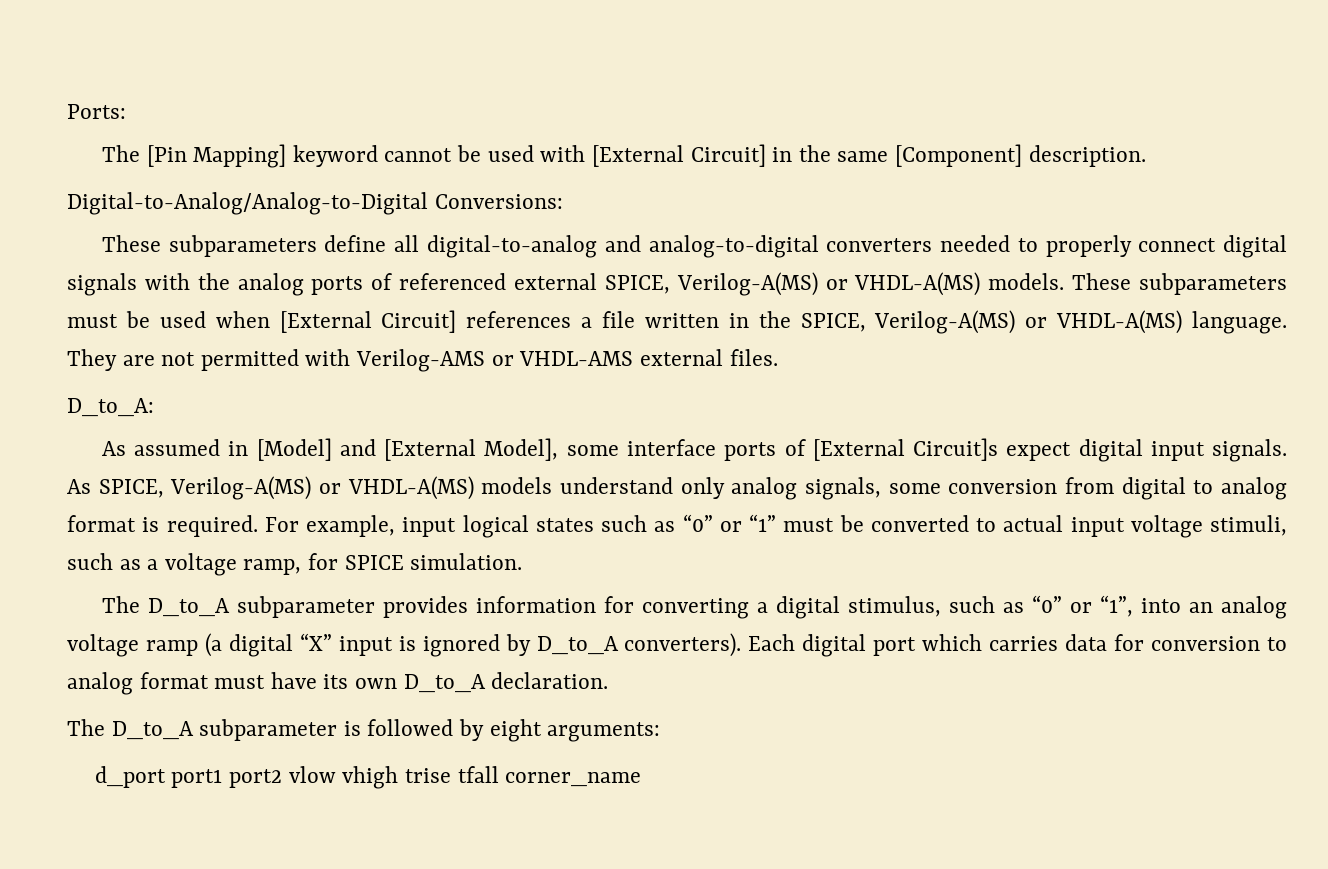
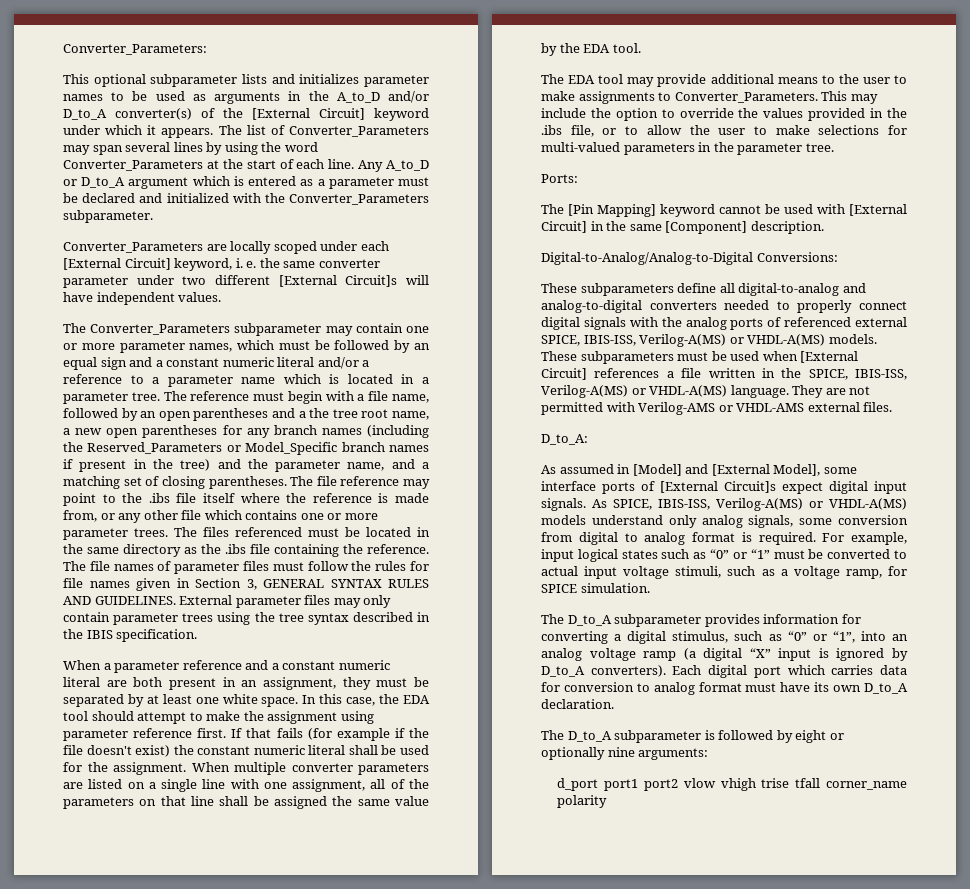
(67, 111) none -> [63,44,207,55] [63,74,429,87] [63,91,429,104] [63,108,429,121] [63,125,429,138] [63,142,318,155] [63,159,429,172] [63,176,430,189] [63,193,429,205] [63,210,153,223] [63,241,389,254] [63,258,380,271] [63,275,429,288] [63,292,222,305] [63,323,429,336] [63,340,430,353] [63,357,370,370] [63,374,429,387] [63,391,429,404] [63,408,429,421] [63,425,429,438] [63,442,429,455] [63,459,430,472] [63,476,430,489] [63,493,429,506] [63,510,378,523] [63,527,430,540] [63,544,429,557] [63,561,430,574] [63,578,429,591] [63,595,392,608] [63,612,430,625] [63,629,198,642] [63,660,390,673] [63,677,430,690] [63,694,431,707] [63,711,374,724] [63,728,429,741] [63,745,429,757] [63,762,429,775] [63,779,429,792] [63,796,429,809] [541,43,641,56] [541,74,907,87] [541,91,878,104] [541,108,907,121] [541,125,907,137] [541,142,834,155] Converter_Parameters: // This optional subparameter lists and initializes parameter names to be used as arguments in the A_to_D and/or D_to_A converter(s) of the [External Circuit] keyword under which it appears. The list of Converter_Parameters may span several lines by using the word Converter_Parameters at the start of each line. Any A_to_D or D_to_A argument which is entered as a parameter must be declared and initialized with the Converter_Parameters subparameter. // Converter_Parameters are locally scoped under each [External Circuit] keyword, i. e. the same converter parameter under two different [External Circuit]s will have independent values. // The Converter_Parameters subparameter may contain one or more parameter names, which must be followed by an equal sign and a constant numeric literal and/or a reference to a parameter name which is located in a parameter tree. The reference must begin with a file name, followed by an open parentheses and a the tree root name, a new open parentheses for any branch names (including the Reserved_Parameters or Model_Specific branch names if present in the tree) and the parameter name, and a matching set of closing parentheses. The file reference may point to the .ibs file itself where the reference is made from, or any other file which contains one or more parameter trees. The files referenced must be located in the same directory as the .ibs file containing the reference. The file names of parameter files must follow the rules for file names given in Section 3, GENERAL SYNTAX RULES AND GUIDELINES. External parameter files may only contain parameter trees using the tree syntax described in the IBIS specification. // When a parameter reference and a constant numeric literal are both present in an assignment, they must be separated by at least one white space. In this case, the EDA tool should attempt to make the assignment using parameter reference first. If that fails (for example if the file doesn't exist) the constant numeric literal shall be used for the assignment. When multiple converter parameters are listed on a single line with one assignment, all of the parameters on that line shall be assigned the same value by the EDA tool. // The EDA tool may provide additional means to the user to make assignments to Converter_Parameters. This may include the option to override the values provided in the .ibs file, or to allow the user to make selections for multi-valued parameters in the parameter tree. //
(670, 284) none -> [583,335,636,346] IBIS-ISS,
(866, 322) none -> [855,369,907,380] IBIS-ISS,
(164, 488) none -> [658,499,710,510] IBIS-ISS,
(542, 730) none -> [829,733,844,740] [541,747,635,760] or optionally nine
(642, 779) none -> [557,795,608,808] polarity

